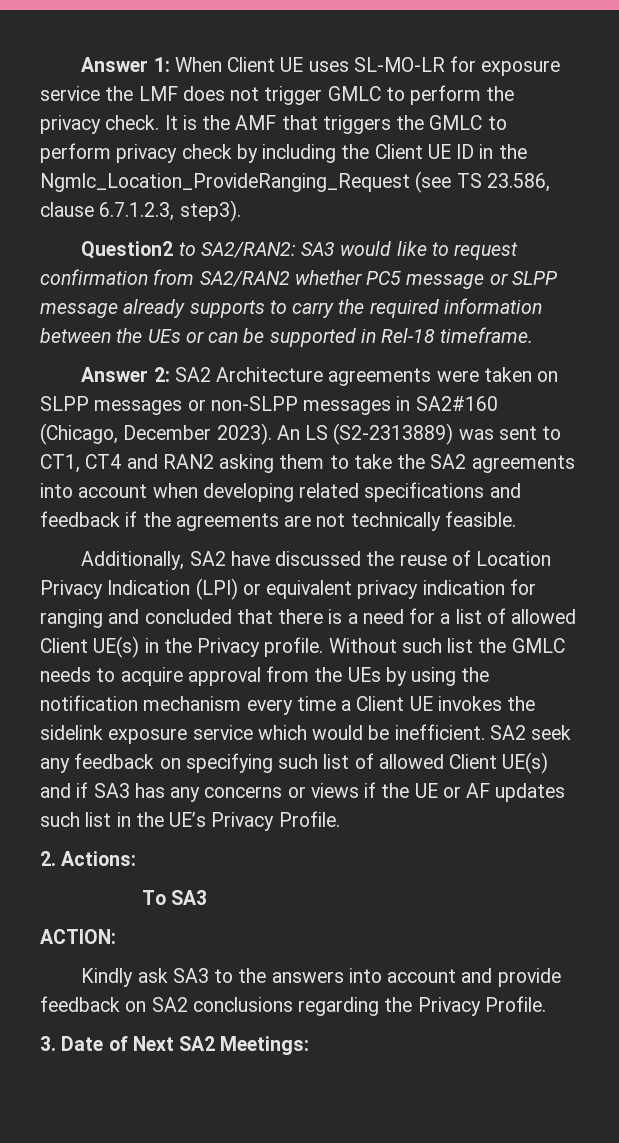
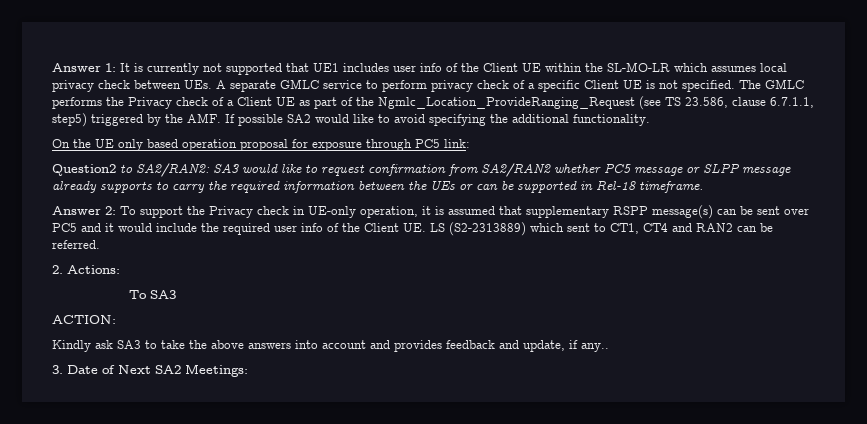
[174,56,561,76] [40,85,515,105] [40,115,507,134] [40,143,494,163] When Client UE uses SL-MO-LR for exposure service the LMF does not trigger GMLC to perform the privacy check. It is the AMF that triggers the GMLC to perform privacy check by including the Client UE ID in -> [120,62,787,75] [52,79,804,92] [52,97,353,109] It is currently not supported that UE1 includes user info of the Client UE within the SL-MO-LR which assumes local privacy check between UEs. A separate GMLC service to perform privacy check of a specific Client UE is not specified. The GMLC performs the Privacy check of a Client UE as part of
[99,200,241,222] 6.7.1.2.3, step3). -> [770,97,814,108] [52,113,650,127] [52,139,470,151] 6.7.1.1, step5) triggered by the AMF. If possible SA2 would like to avoid specifying the additional functionality. // On the UE only based operation proposal for exposure through PC5 link:
[174,367,559,386] [40,396,498,415] [40,423,300,445] SA2 Architecture agreements were taken on SLPP messages or non-SLPP messages in SA2#160 (Chicago, December 2023). An -> [120,205,809,219] [52,223,426,235] To support the Privacy check in UE-only operation, it is assumed that supplementary RSPP message(s) can be sent over PC5 and it would include the required user info of the Client UE.
[458,429,494,440] was -> [530,223,564,232] which
[219,454,575,473] [40,482,521,502] [40,511,516,531] [81,550,552,570] [40,578,536,600] [40,608,577,628] [40,636,565,658] [40,666,490,686] [40,695,536,715] [40,724,572,744] [40,752,549,774] [40,782,566,802] [40,811,340,831] asking them to take the SA2 agreements into account when developing related specifications and feedback if the agreements are not technically feasible. // Additionally, SA2 have discussed the reuse of Location Privacy Indication (LPI) or equivalent privacy indication for ranging and concluded that there is a need for a list of allowed Client UE(s) in the Privacy profile. Without such list the GMLC needs to acquire approval from the UEs by using the notification mechanism every time a Client UE invokes the sidelink exposure service which would be inefficient. SA2 seek any feedback on specifying such list of allowed Client UE(s) and if SA3 has any concerns or views if the UE or AF updates such list in the UE’s Privacy Profile. -> [737,223,773,232] [52,240,100,249] can be referred.
[238,968,267,983] the -> [161,340,244,349] take the above
[497,968,561,987] [40,996,546,1016] provide feedback on SA2 conclusions regarding the Privacy Profile. -> [394,340,609,352] provides feedback and update, if any..

